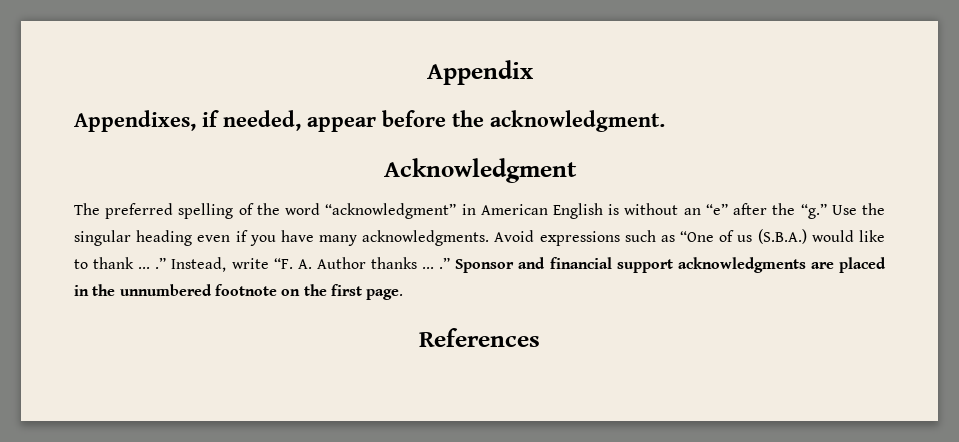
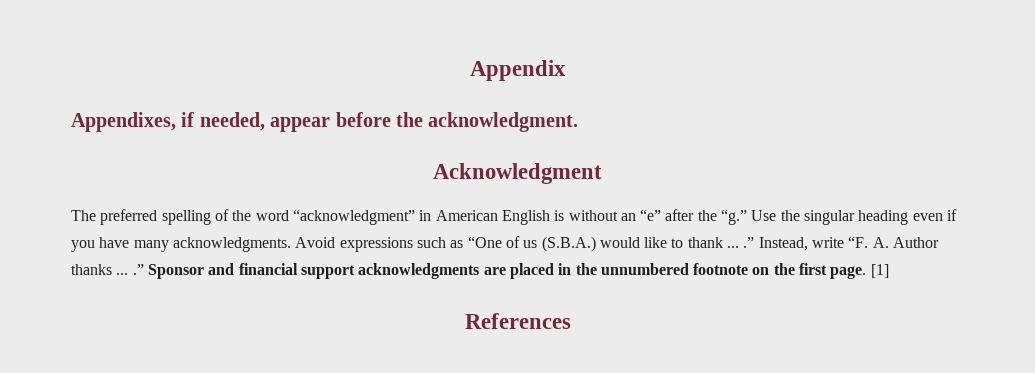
(404, 294) none -> [870,264,889,278] [1]

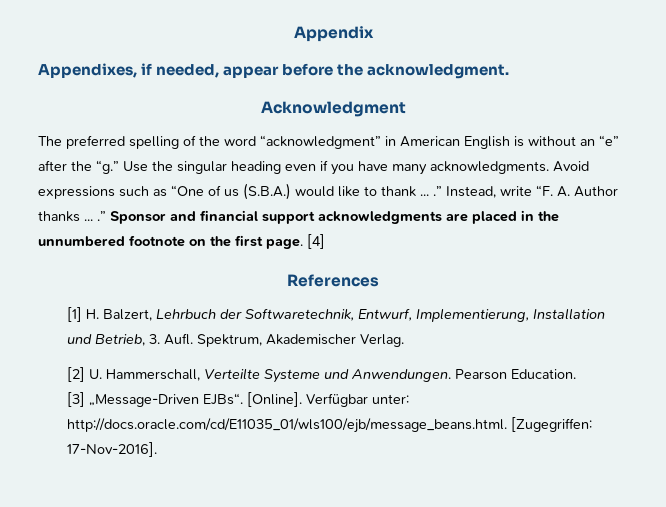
[870,264,889,278] [1] -> [307,234,325,249] [4]
(571, 321) none -> [66,307,605,322] [66,333,404,347] [66,367,576,383] [66,392,409,407] [66,417,592,433] [66,442,157,457] // [1] H. Balzert, Lehrbuch der Softwaretechnik, Entwurf, Implementierung, Installation und Betrieb, 3. Aufl. Spektrum, Akademischer Verlag. // [2] U. Hammerschall, Verteilte Systeme und Anwendungen. Pearson Education. // [3] „Message-Driven EJBs“. [Online]. Verfügbar unter: http://docs.oracle.com/cd/E11035_01/wls100/ejb/message_beans.html. [Zugegriffen: 17-Nov-2016].

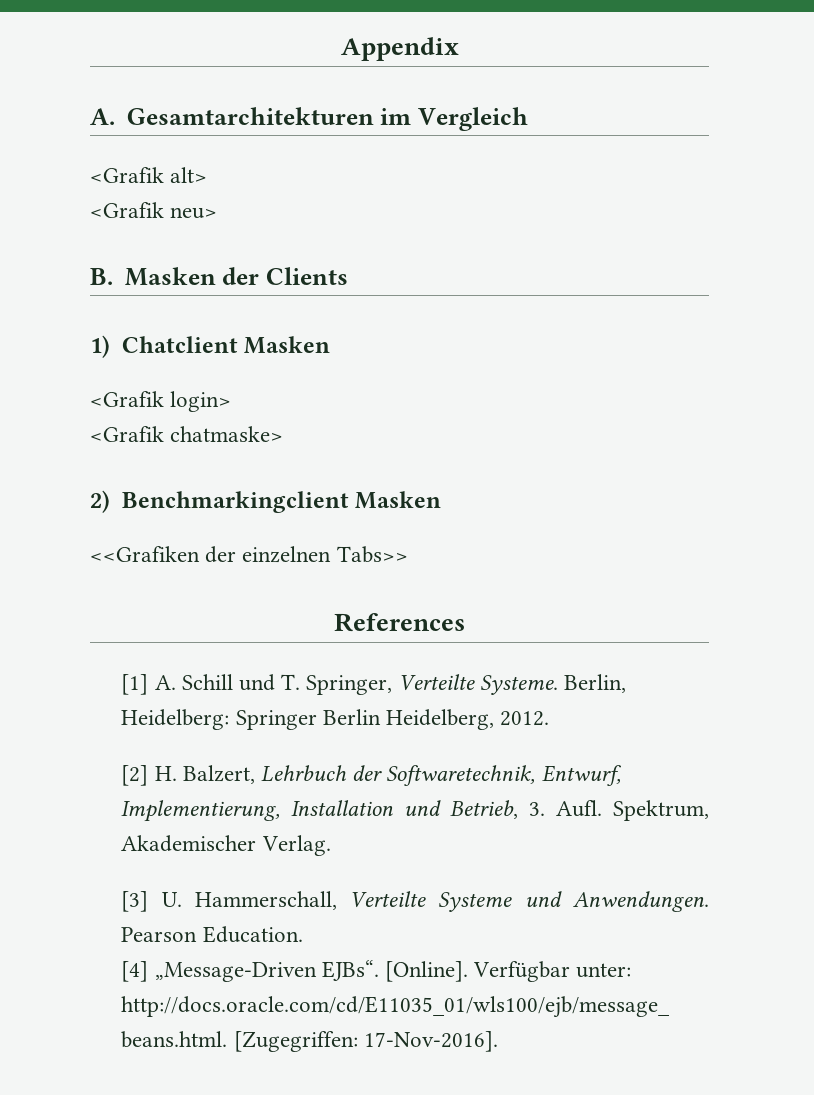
[38,63,510,79] [260,101,406,117] [38,135,619,149] [38,160,589,175] [38,183,618,200] [38,210,559,224] [38,234,325,249] [287,274,379,287] [66,307,82,322] Appendixes, if needed, appear before the acknowledgment. // Acknowledgment // The preferred spelling of the word “acknowledgment” in American English is without an “e” after the “g.” Use the singular heading even if you have many acknowledgments. Avoid expressions such as “One of us (S.B.A.) would like to thank ... .” Instead, write “F. A. Author thanks ... .” Sponsor and financial support acknowledgments are placed in the unnumbered footnote on the first page. [4] // References // [1] -> [90,107,529,131] [90,167,208,183] [90,202,218,219] [90,267,349,286] [90,335,330,358] [90,391,232,412] [90,426,284,442] [90,490,441,513] [90,546,408,563] [334,613,465,632] [121,674,627,695] [121,709,550,730] [121,765,149,786] A. Gesamtarchitekturen im Vergleich // <Grafik alt> // <Grafik neu> // B. Masken der Clients // 1) Chatclient Masken // <Grafik login> // <Grafik chatmaske> // 2) Benchmarkingclient Masken // <<Grafiken der einzelnen Tabs>> // References // [1] A. Schill und T. Springer, Verteilte Systeme. Berlin, Heidelberg: Springer Berlin Heidelberg, 2012. // [2]
[66,367,85,382] [2] -> [121,891,149,912] [3]
[66,392,85,407] [3] -> [121,961,149,982] [4]

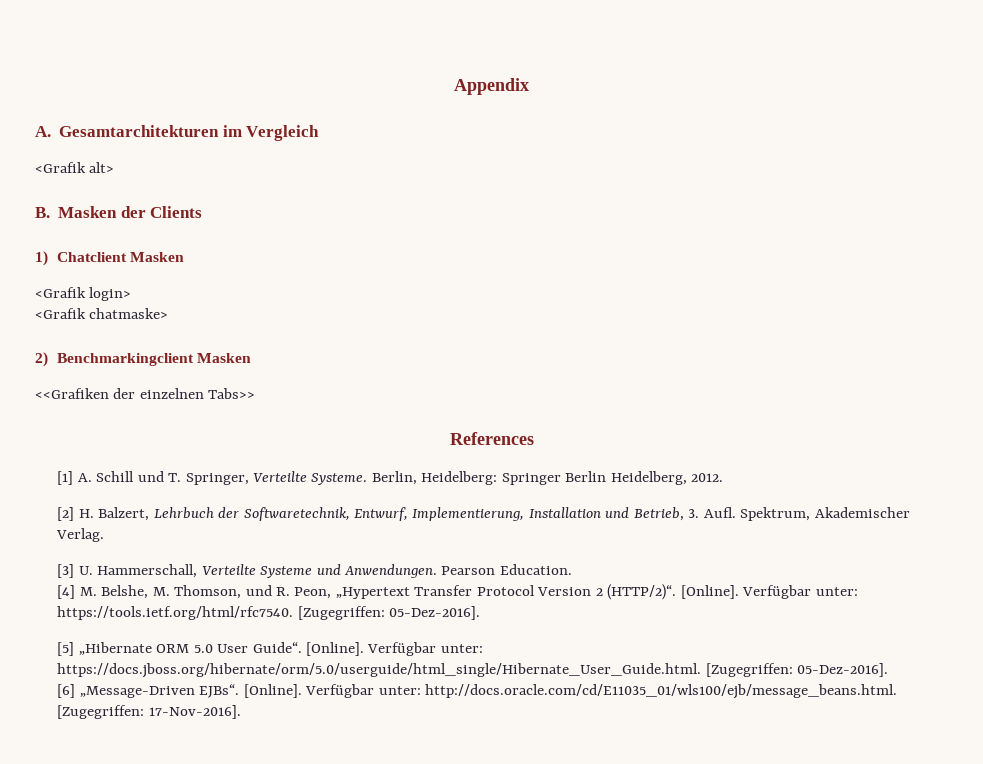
[90,202,218,219] // <Grafik neu> -> (115, 167) none
(149, 971) none -> [79,584,858,600] [57,606,481,620] [57,642,483,656] [57,663,889,678] [57,684,76,698] M. Belshe, M. Thomson, und R. Peon, „Hypertext Transfer Protocol Version 2 (HTTP/2)“. [Online]. Verfügbar unter: https://tools.ietf.org/html/rfc7540. [Zugegriffen: 05-Dez-2016]. // [5] „Hibernate ORM 5.0 User Guide“. [Online]. Verfügbar unter: https://docs.jboss.org/hibernate/orm/5.0/userguide/html_single/Hibernate_User_Guide.html. [Zugegriffen: 05-Dez-2016]. // [6]

